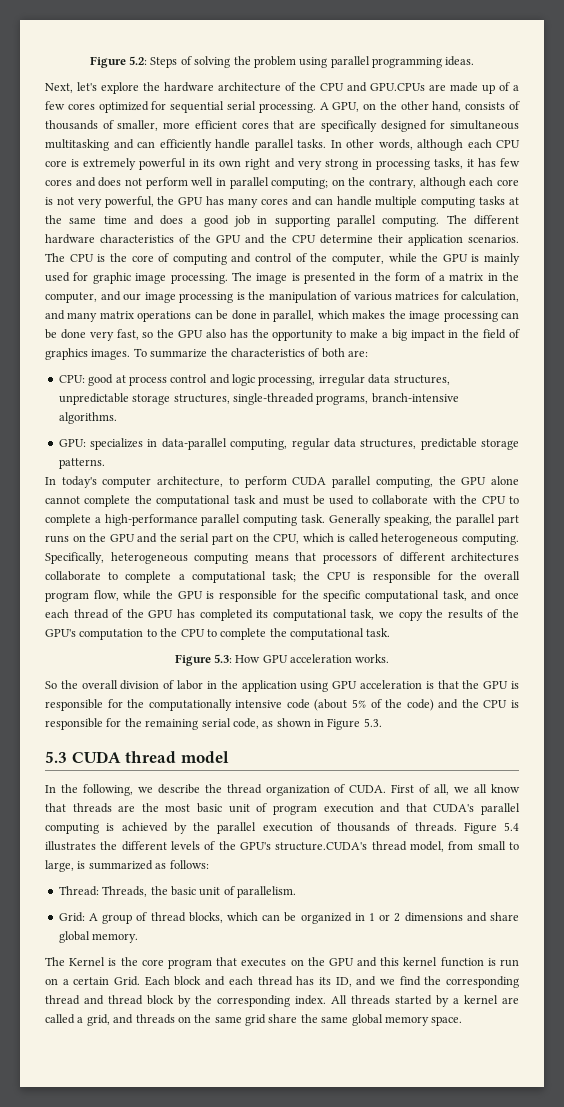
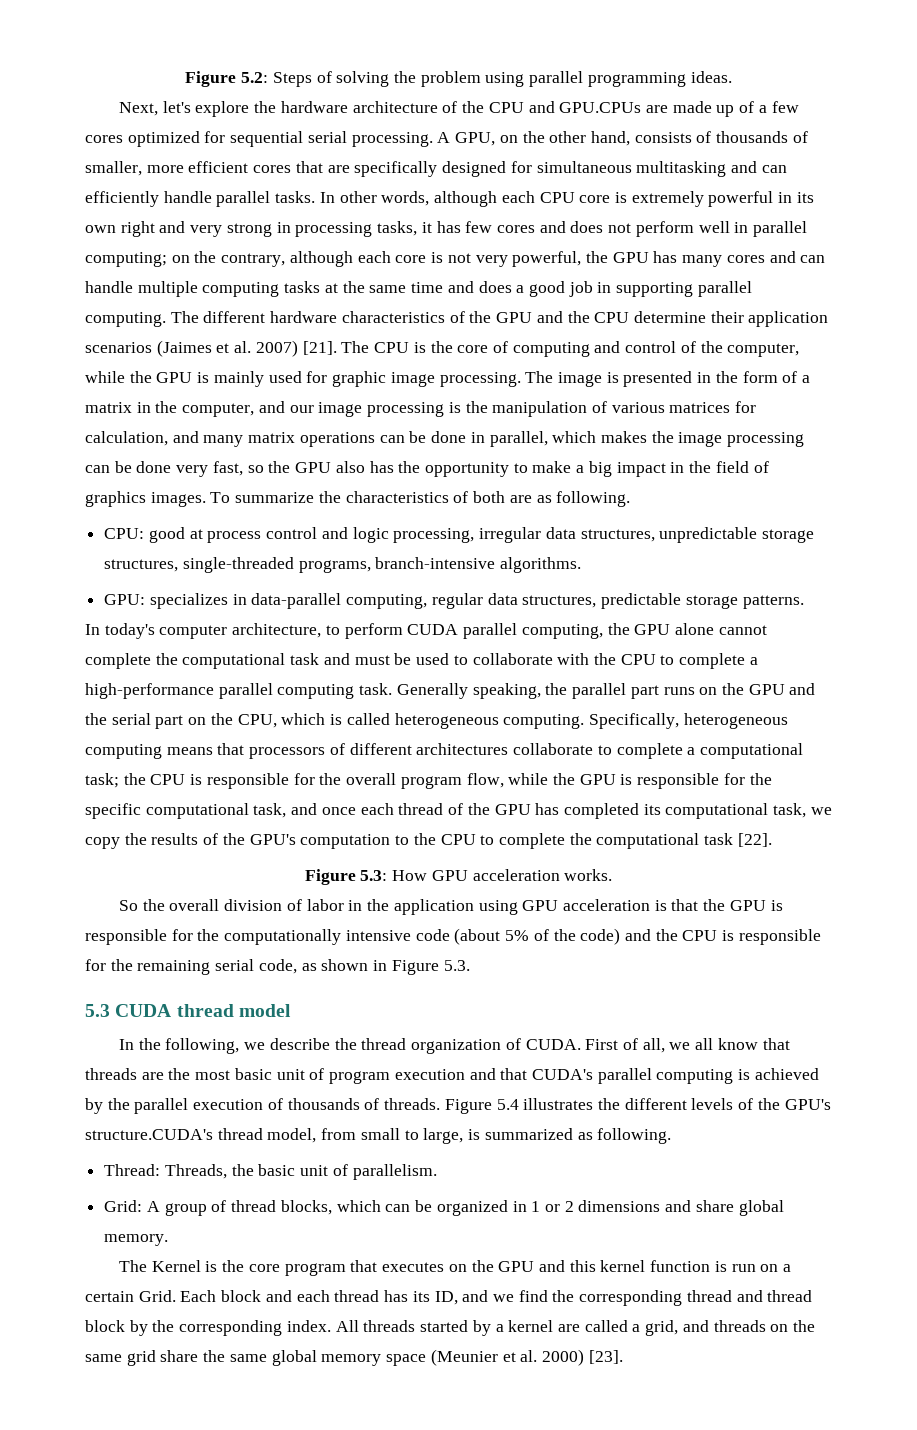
[467,235,519,243] scenarios. -> [85,340,337,357] scenarios (Jaimes et al. 2007) [21].
[348,350,368,357] are: -> [509,491,631,507] are as following.
[366,628,391,637] task. -> [704,833,772,847] task [22].
[169,860,209,869] follows: -> [597,1128,672,1144] following.
[431,1016,463,1026] space. -> [386,1349,623,1366] space (Meunier et al. 2000) [23].

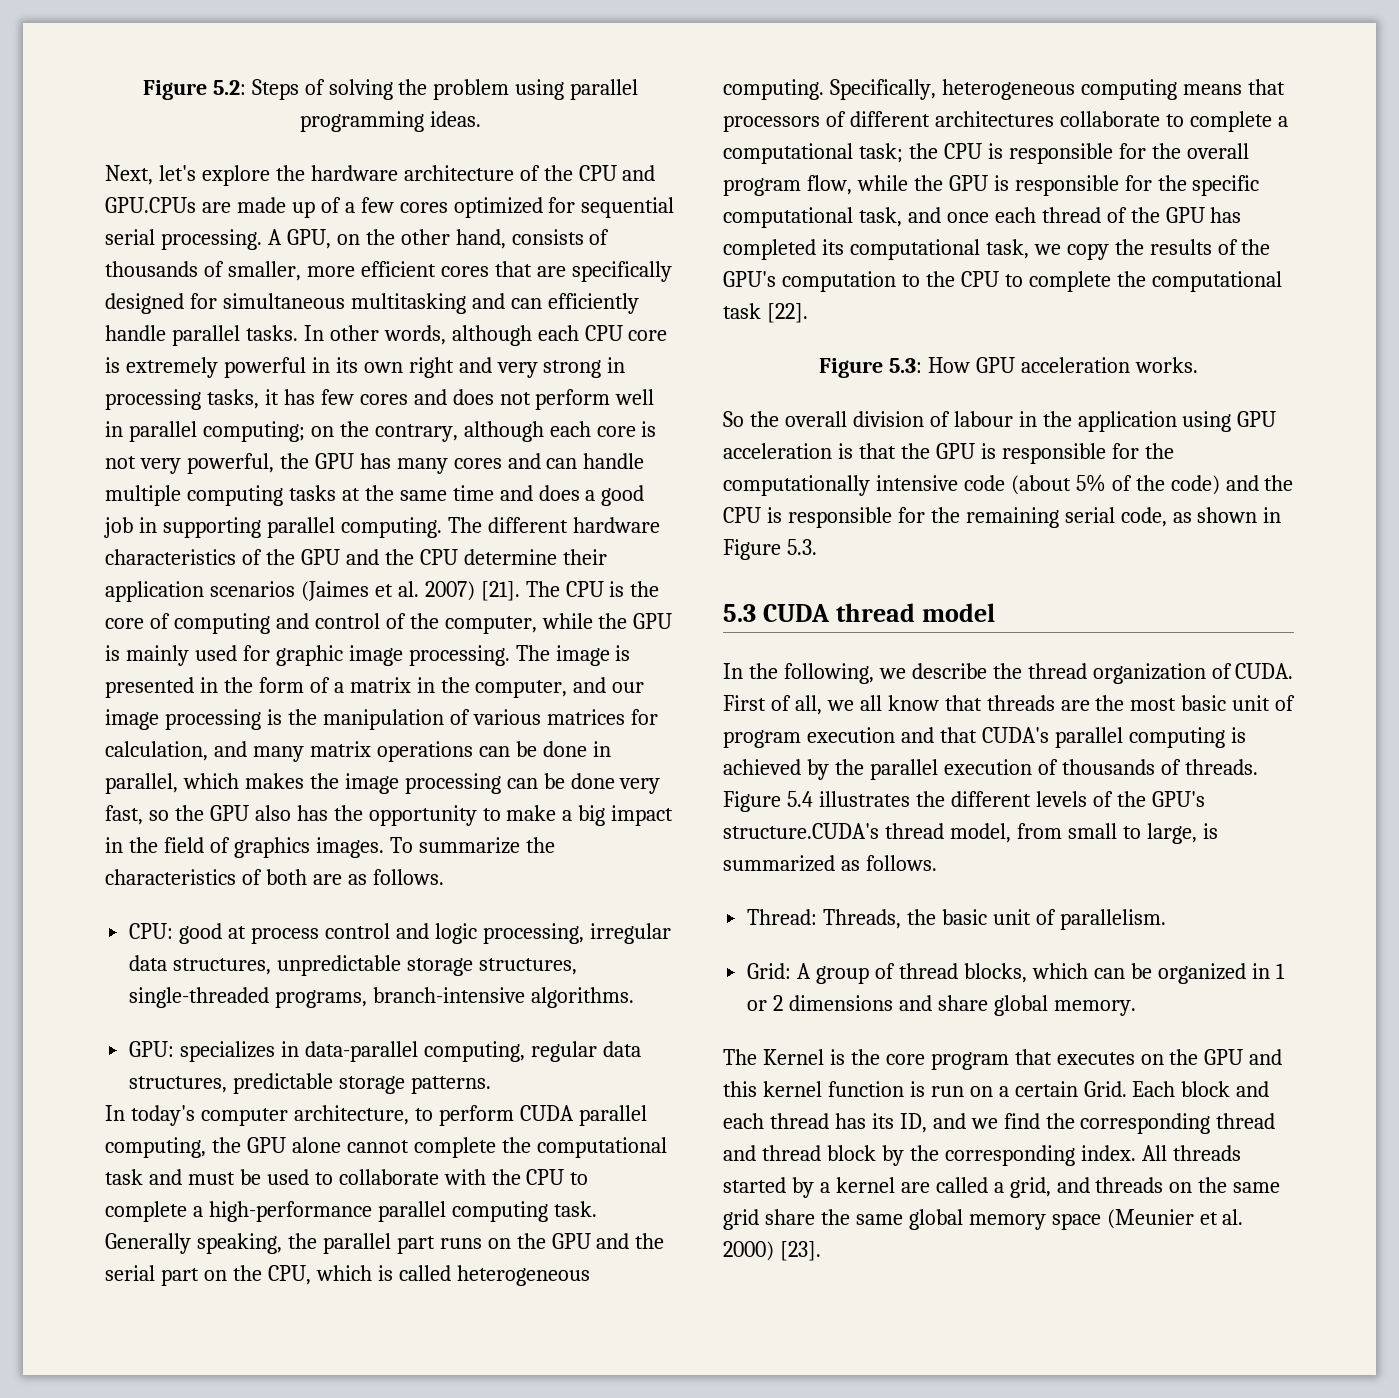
[556,491,631,507] following. -> [372,869,444,885] follows.
[306,899,344,911] labor -> [953,411,1013,427] labour
[597,1128,672,1144] following. -> [865,855,937,871] follows.

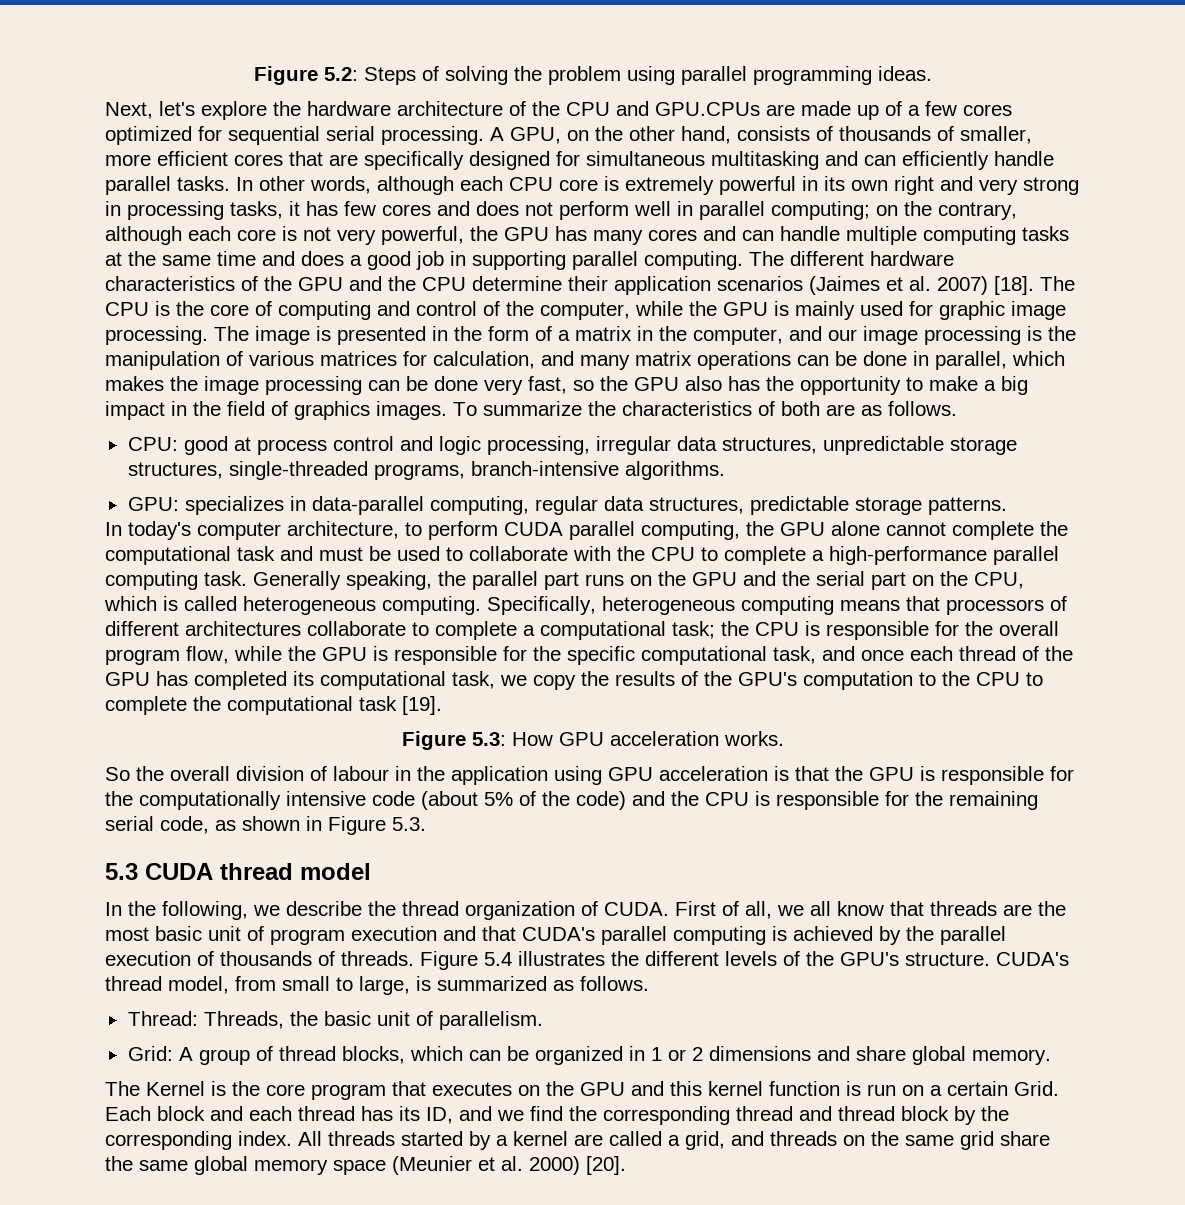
[480,581,520,601] [21]. -> [994,276,1034,295] [18].
[766,303,808,323] [22]. -> [402,696,442,715] [19].
[723,823,879,839] structure.CUDA's -> [905,952,1069,966] structure. CUDA's
[779,1241,821,1261] [23]. -> [586,1156,626,1175] [20].

